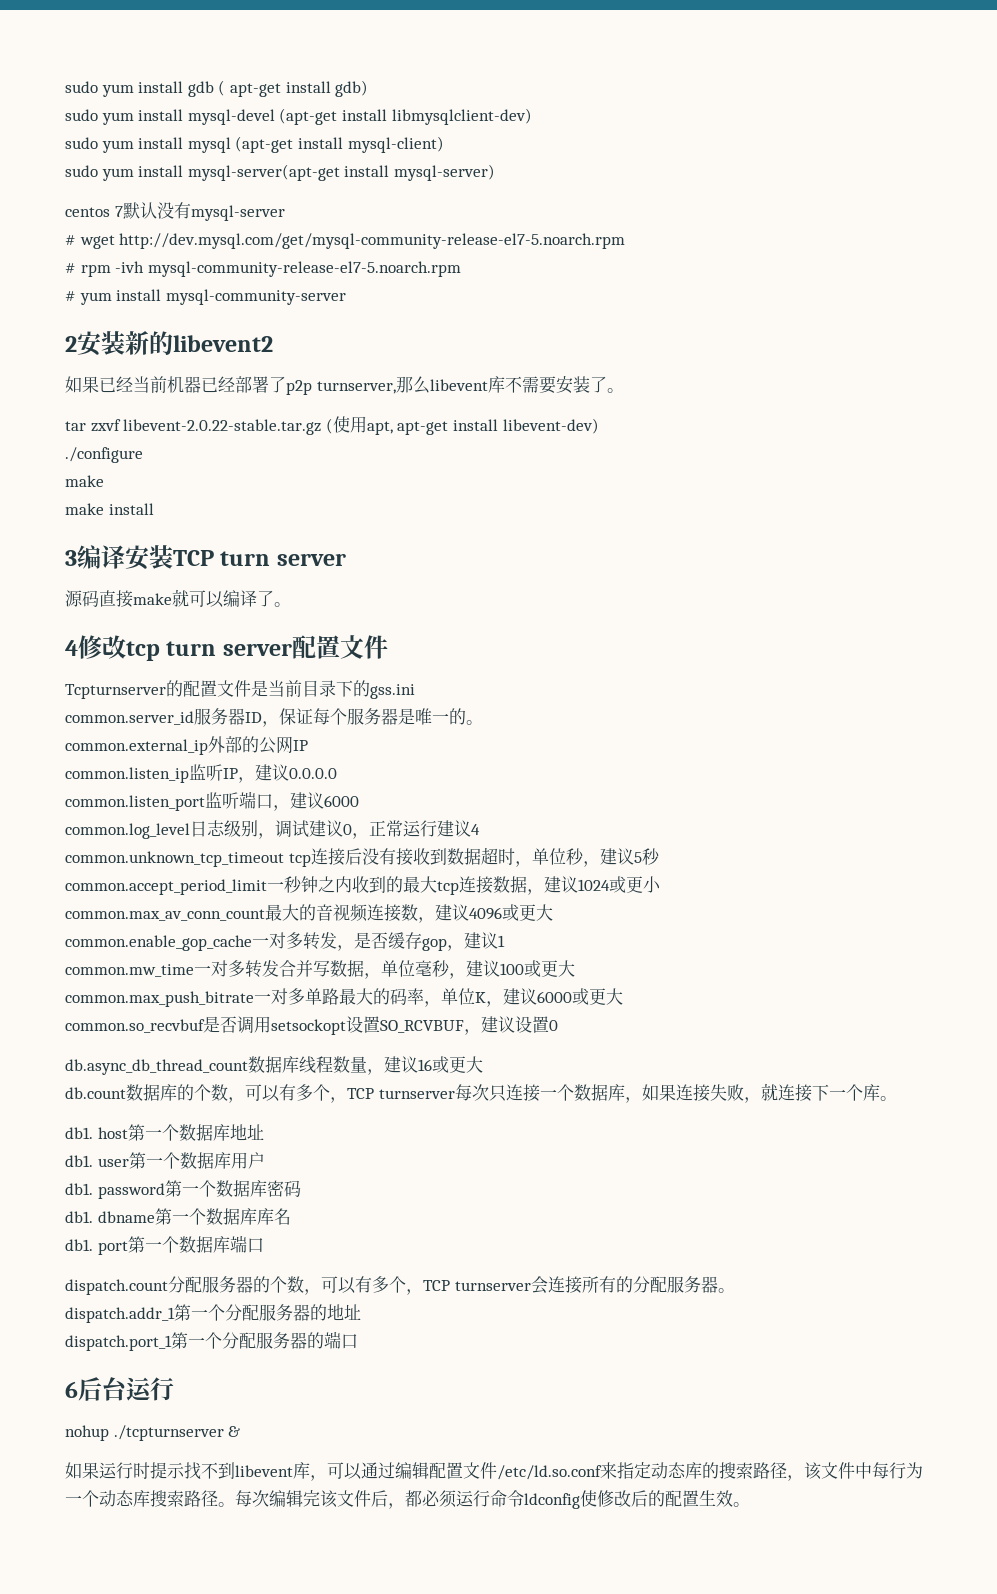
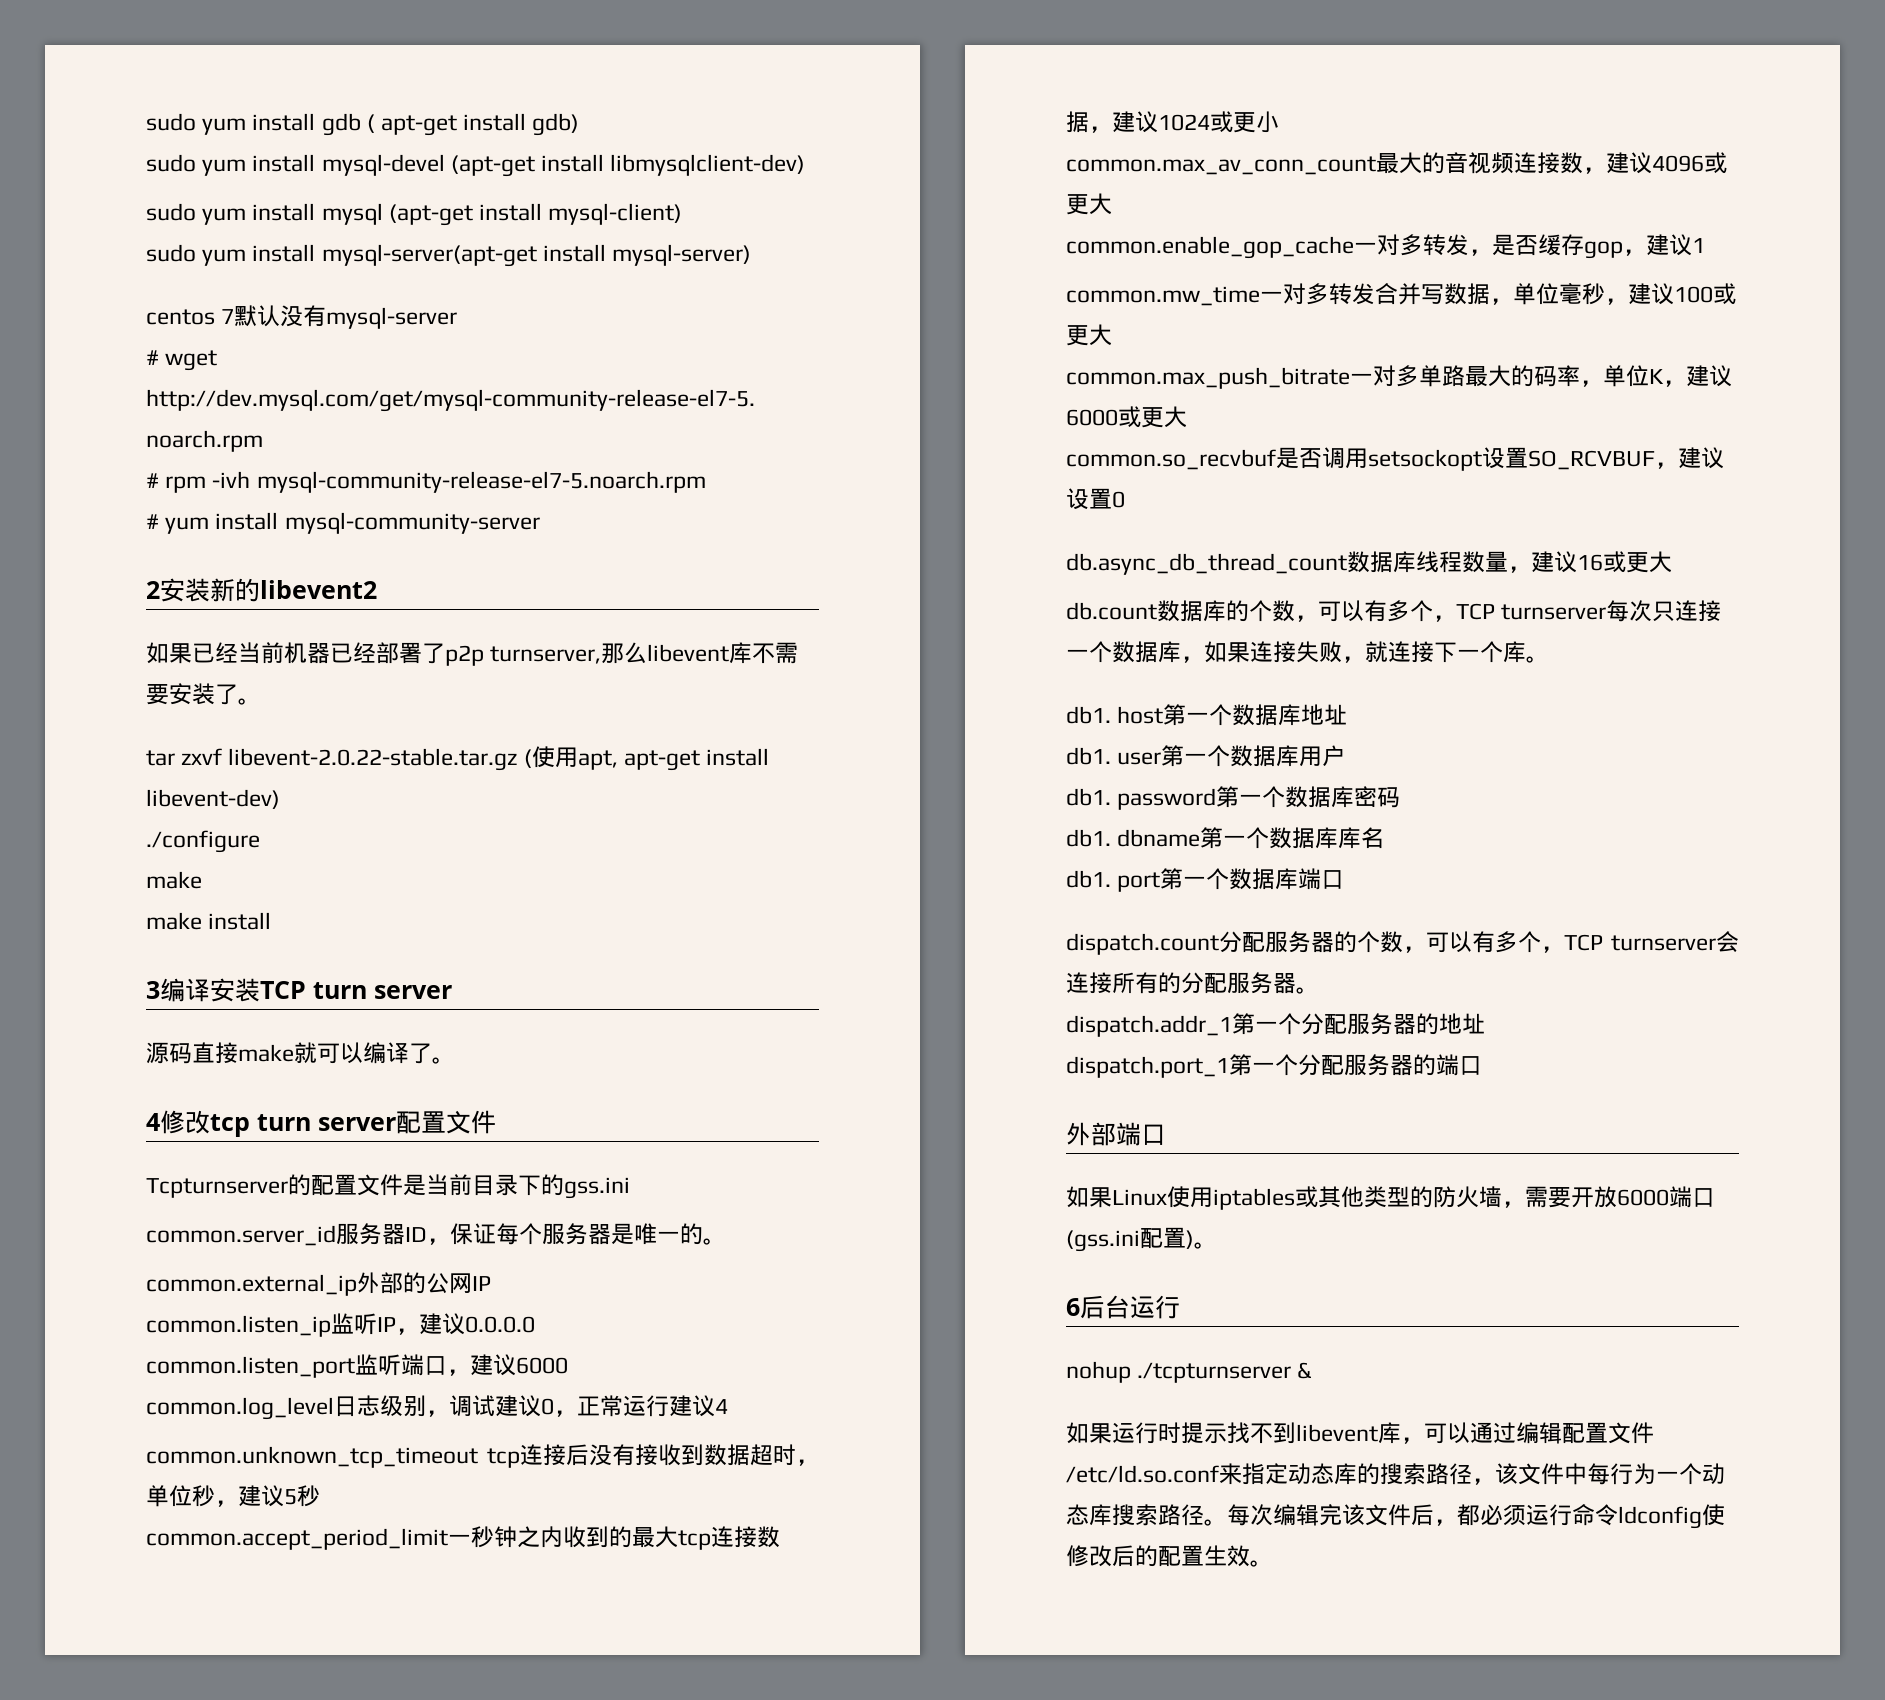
(358, 1341) none -> [1066,1122,1166,1146] [1066,1186,1715,1210] [1066,1227,1217,1252] // 外部端口 // 如果Linux使用iptables或其他类型的防火墙，需要开放6000端口(gss.ini配置)。

